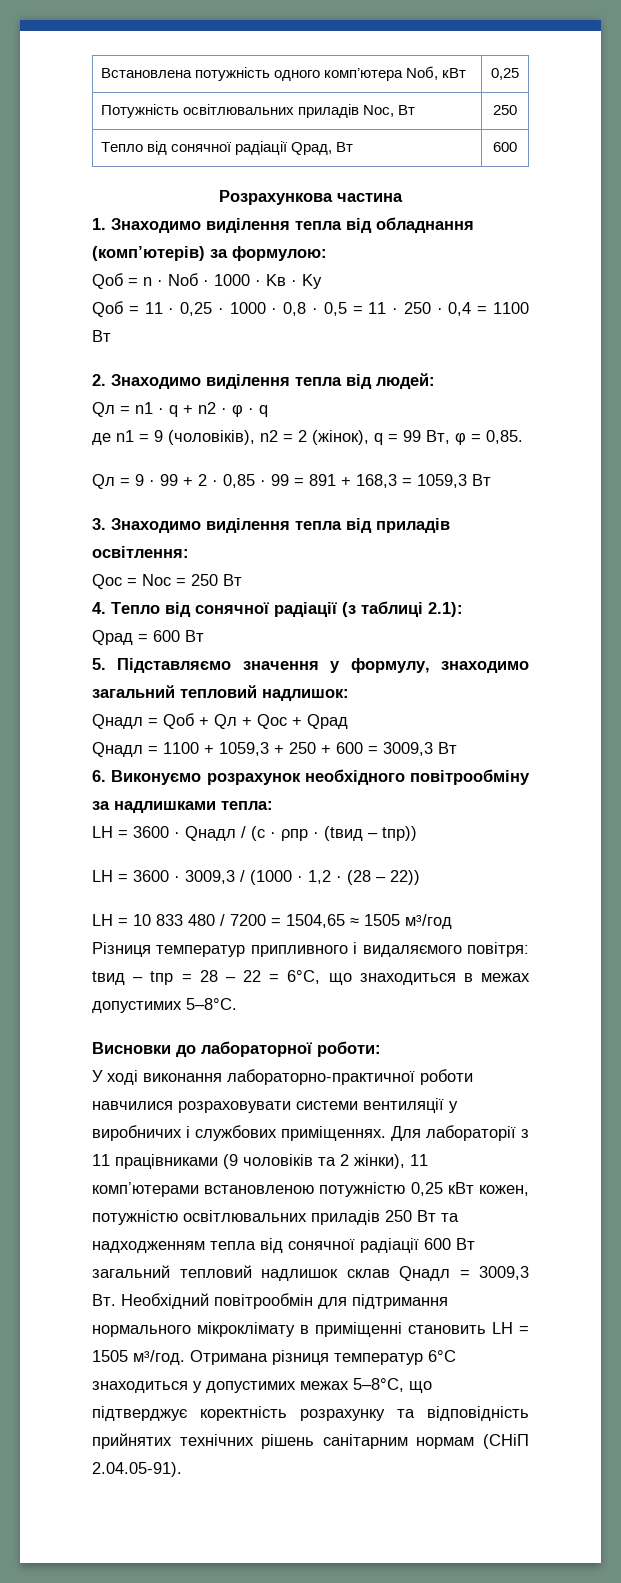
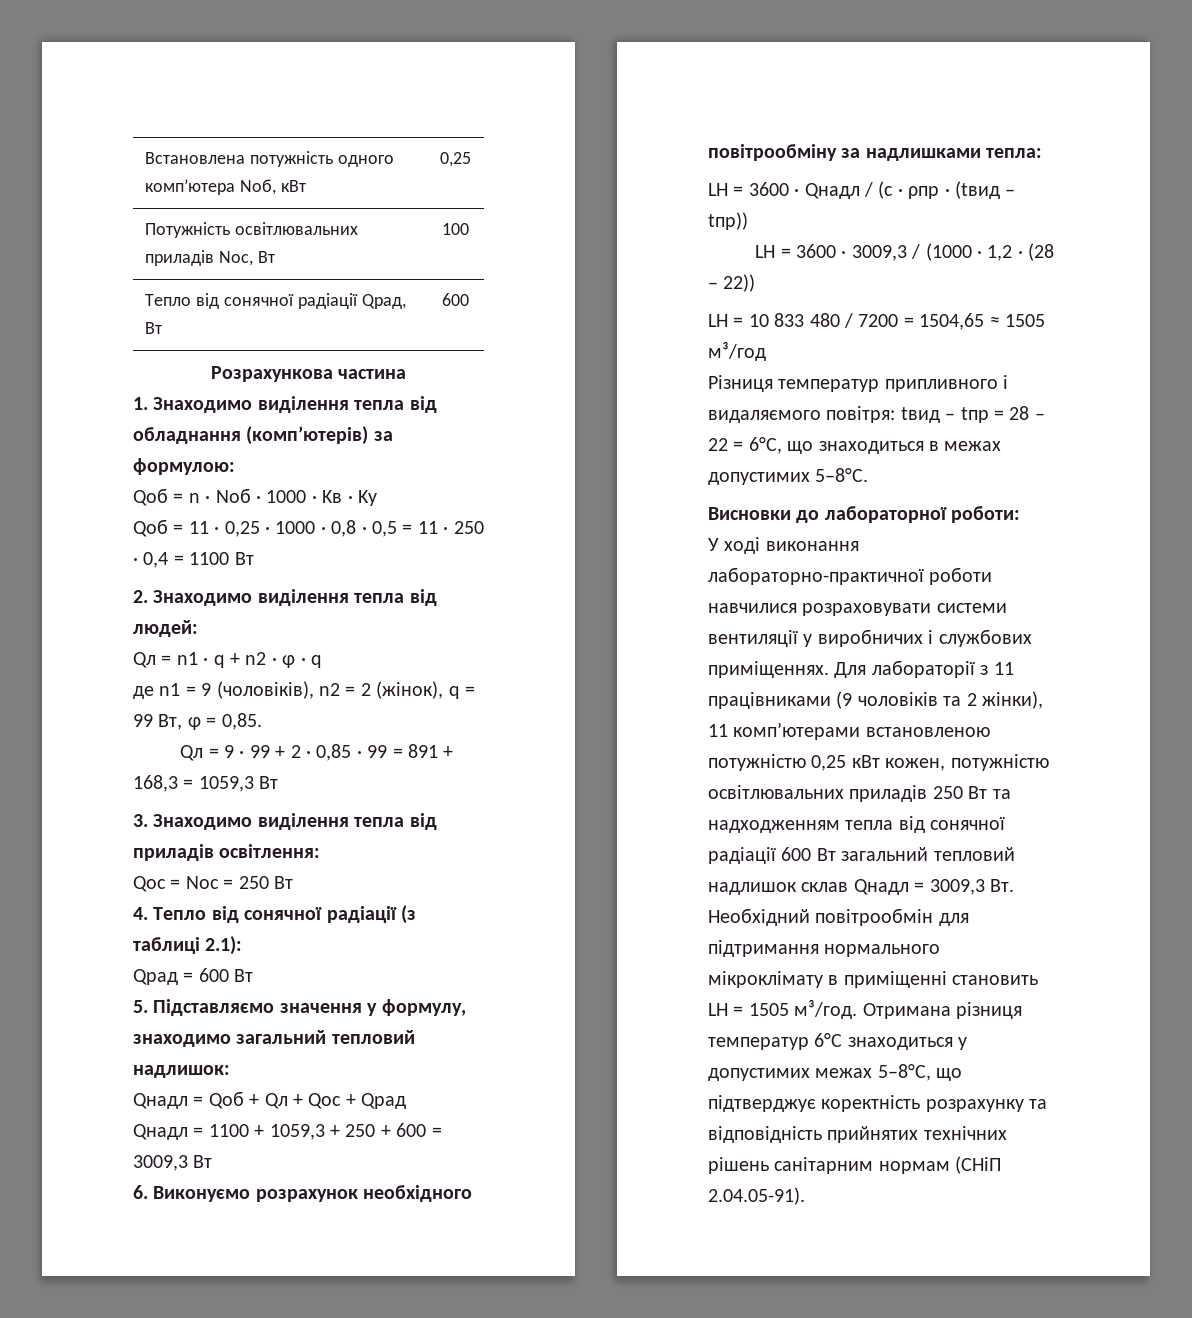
[493,105,517,115] 250 -> [441,223,469,235] 100

